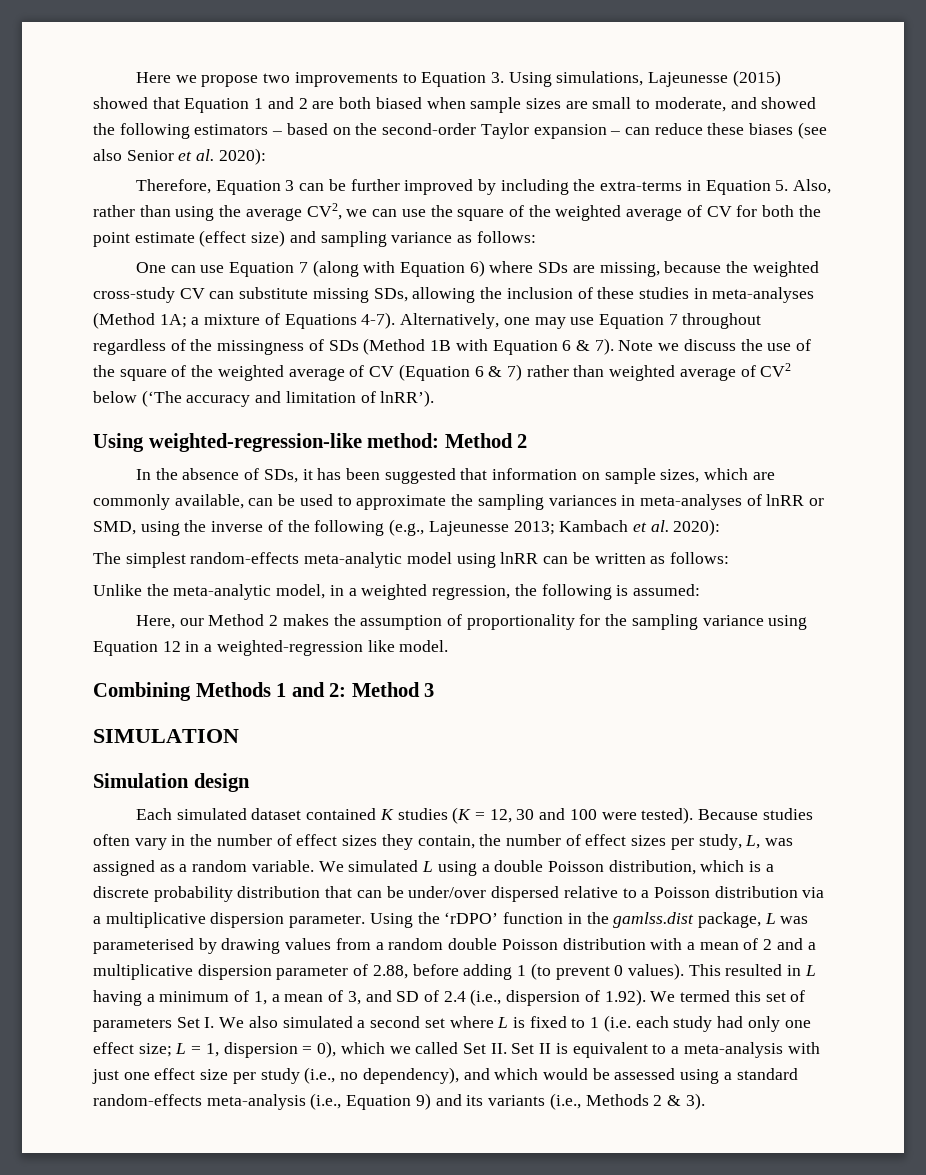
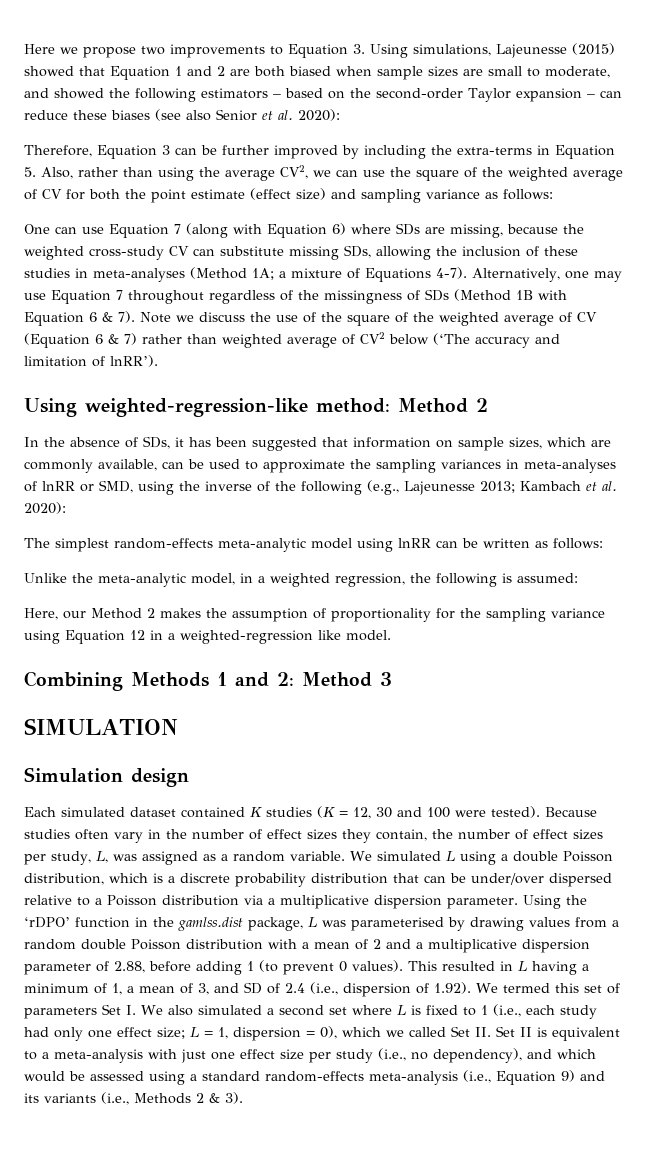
[603,1015,631,1032] (i.e. -> [492,1004,521,1017] (i.e.,

